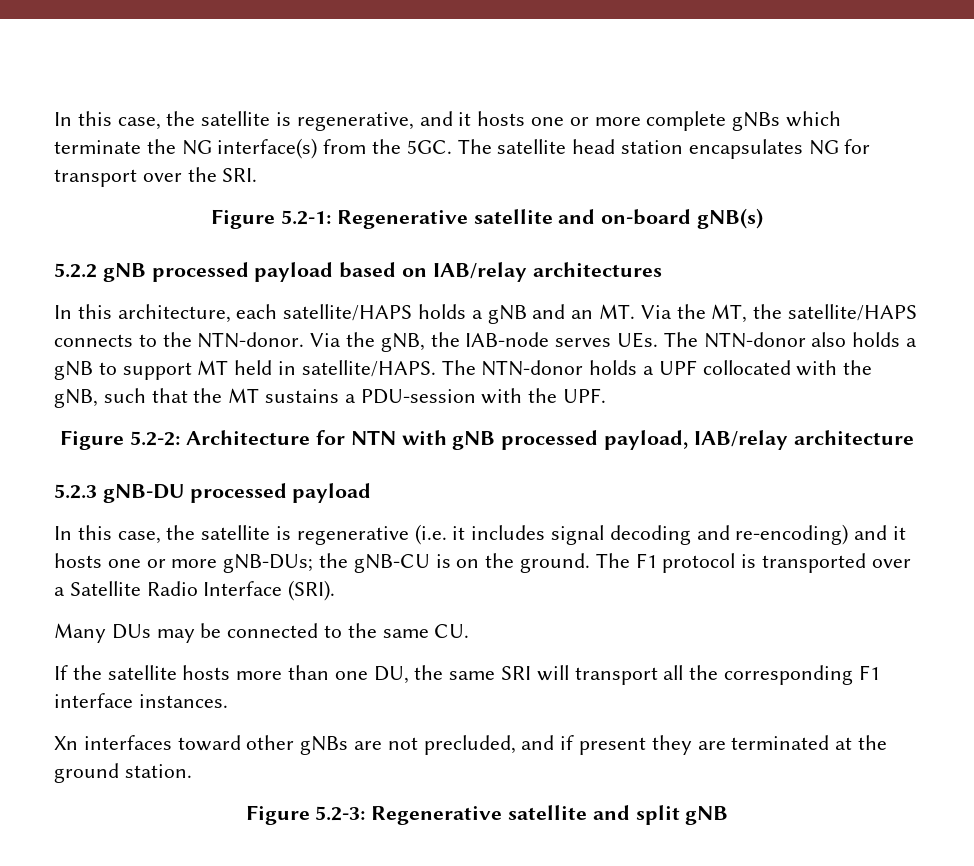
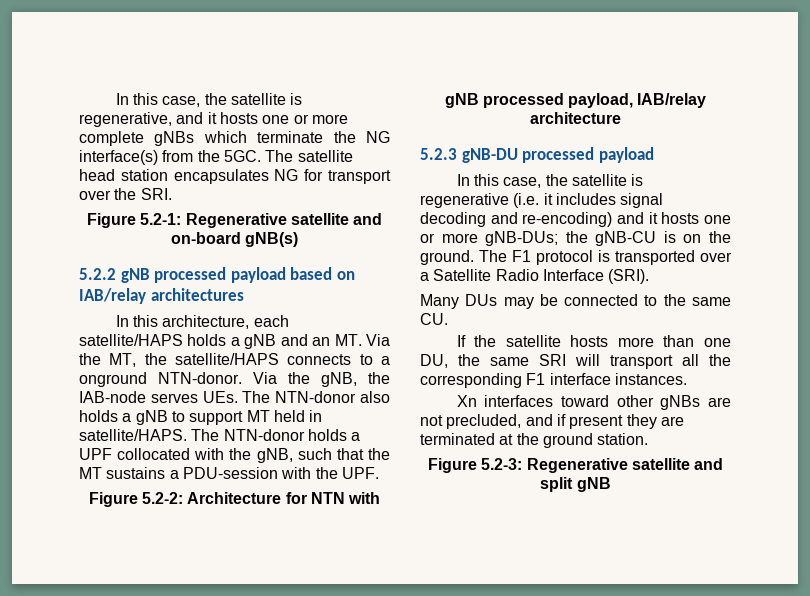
[162,332,192,347] the -> [381,356,390,365] [79,372,147,387] a onground

